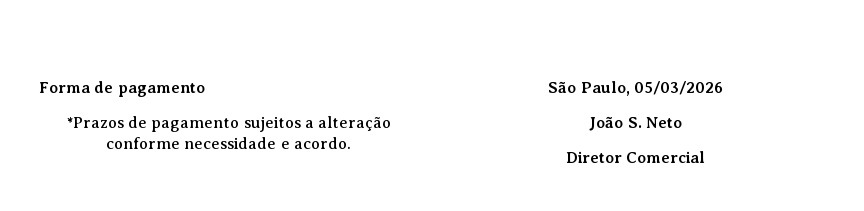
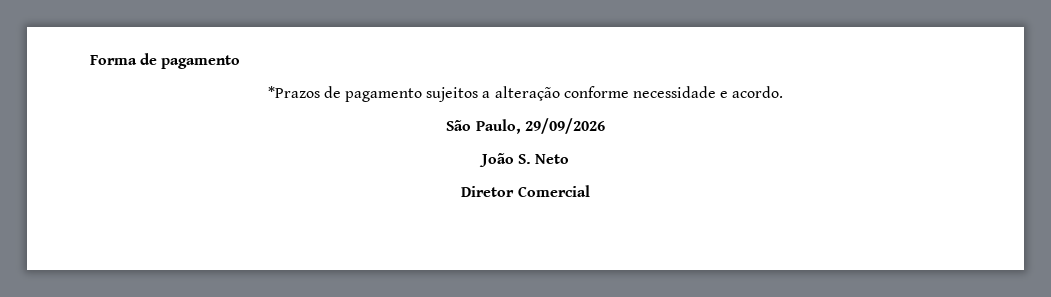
[633,81,723,95] 05/03/2026 -> [524,118,605,134] 29/09/2026

